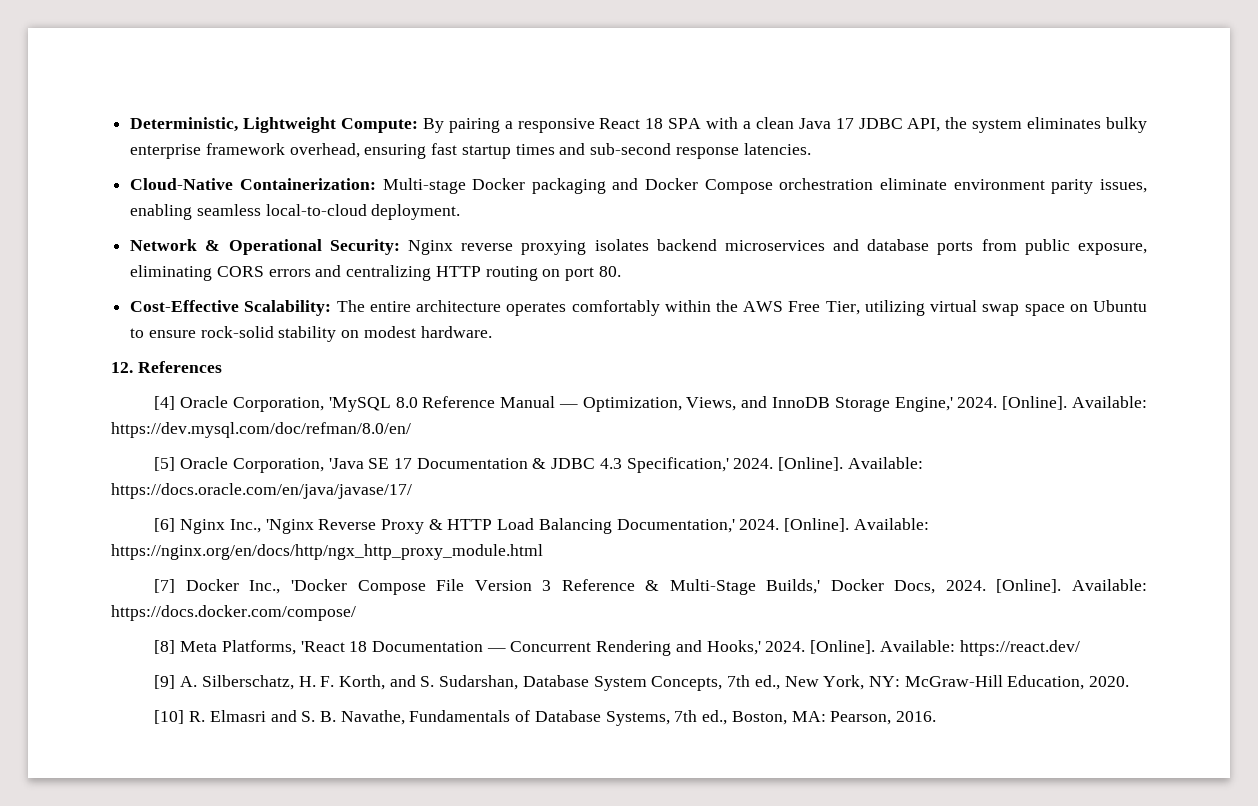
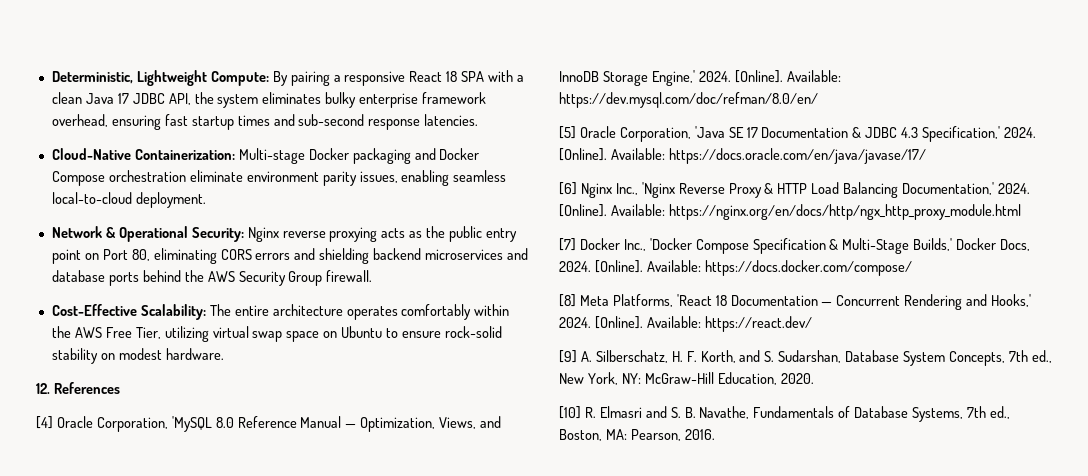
[594,239,649,251] isolates -> [381,226,518,242] [51,248,370,264] acts as the public entry point on Port 80, eliminating CORS errors and shielding
[981,239,1147,255] [130,265,621,281] from public exposure, eliminating CORS errors and centralizing HTTP routing on port 80. -> [142,270,373,286] behind the AWS Security Group firewall.
[436,579,635,591] File Version 3 Reference -> [752,238,826,254] Specification

